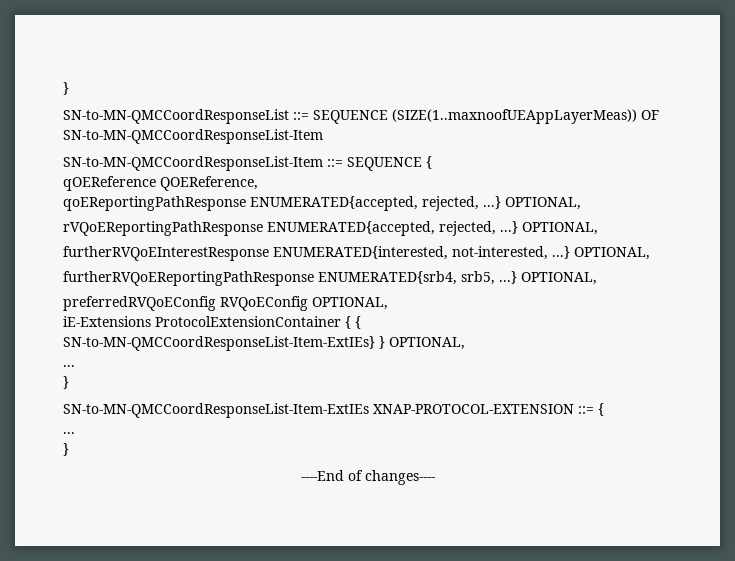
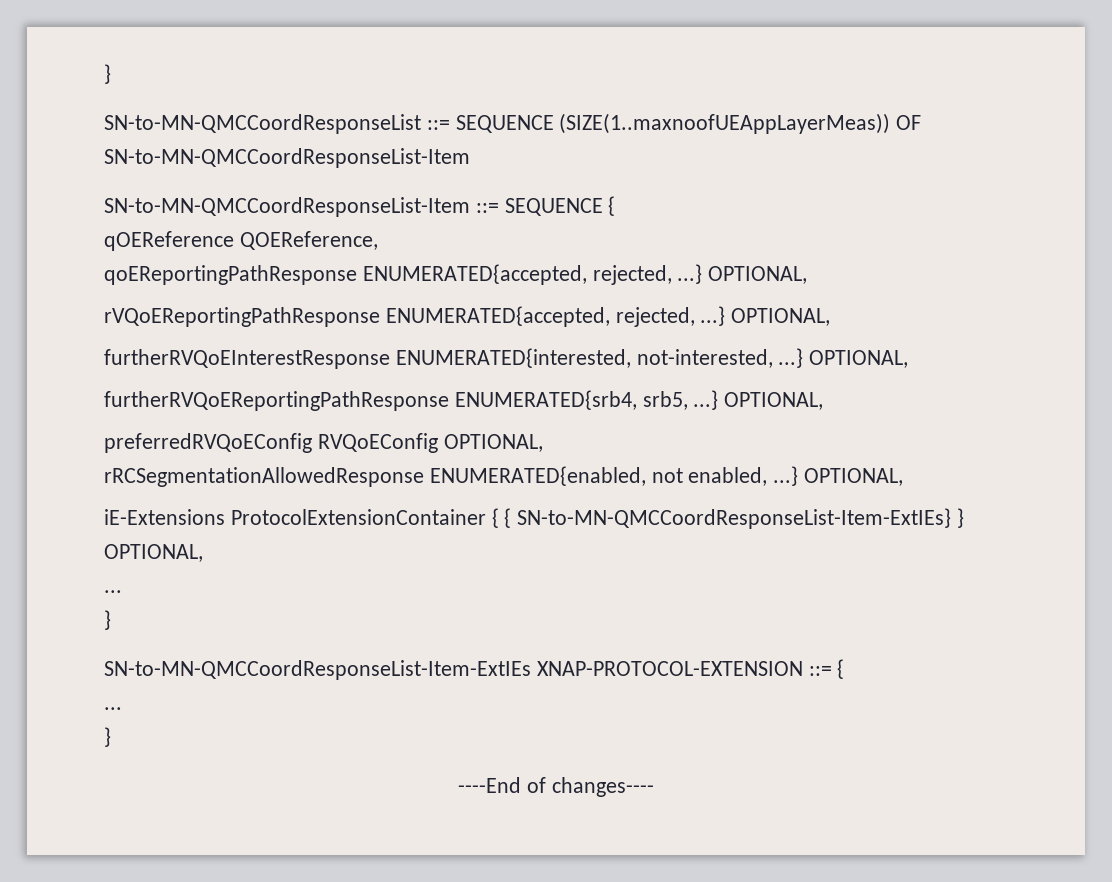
(388, 303) none -> [104,466,904,487] // rRCSegmentationAllowedResponse ENUMERATED{enabled, not enabled, ...} OPTIONAL,

